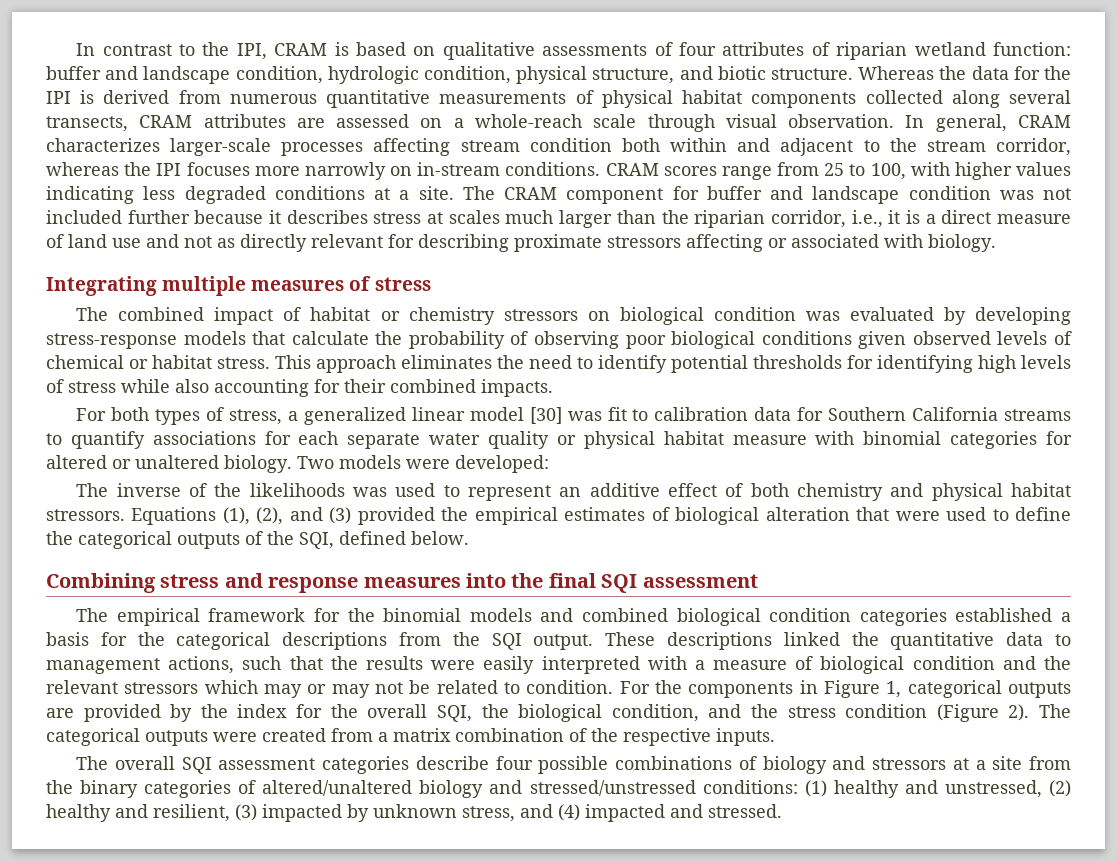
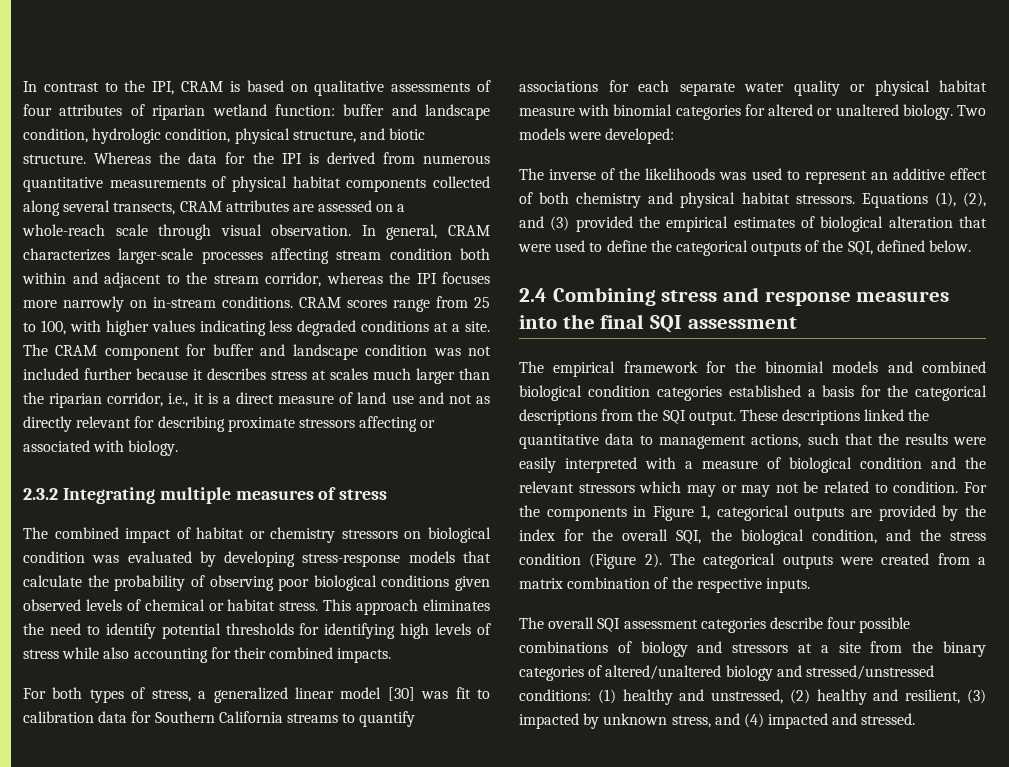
(996, 243) none -> [23,488,58,500] 2.3.2
(469, 538) none -> [519,288,547,302] 2.4

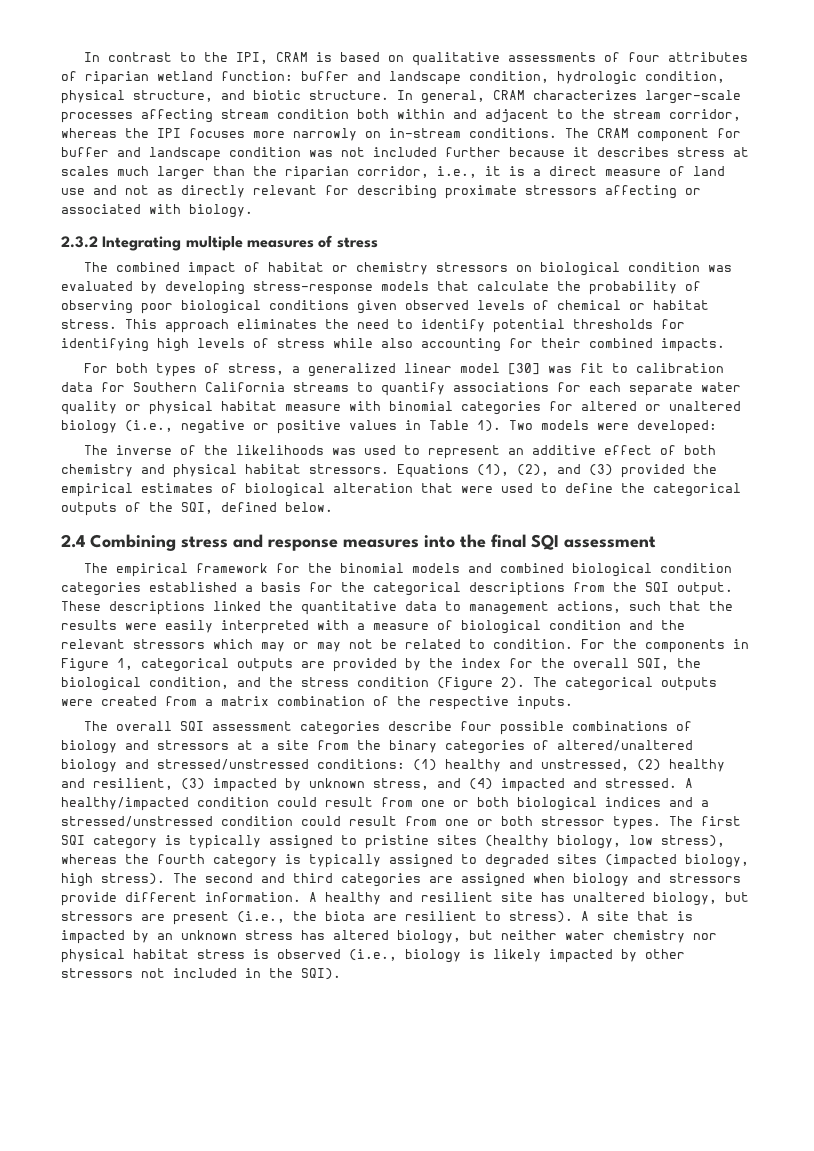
[94,152,491,164] [23,176,491,192] [23,200,406,216] [22,224,352,240] Whereas the data for the IPI is derived from numerous quantitative measurements of physical habitat components collected along several transects, CRAM attributes are assessed on a whole-reach scale through visual observation. -> (389, 95) none
[299,296,490,312] [23,320,491,336] CRAM scores range from 25 to 100, with higher values indicating less degraded conditions at a site. -> (557, 133) none
[902,104,953,120] biology. -> [61,420,501,434] biology (i.e., negative or positive values in Table 1).
(916, 719) none -> [685,778,693,788] [61,797,709,811] [61,816,741,830] [61,835,725,849] [61,854,749,868] [61,873,741,887] [61,892,749,906] [61,911,693,925] [61,930,717,944] [61,949,685,963] [61,968,341,980] A healthy/impacted condition could result from one or both biological indices and a stressed/unstressed condition could result from one or both stressor types. The first SQI category is typically assigned to pristine sites (healthy biology, low stress), whereas the fourth category is typically assigned to degraded sites (impacted biology, high stress). The second and third categories are assigned when biology and stressors provide different information. A healthy and resilient site has unaltered biology, but stressors are present (i.e., the biota are resilient to stress). A site that is impacted by an unknown stress has altered biology, but neither water chemistry nor physical habitat stress is observed (i.e., biology is likely impacted by other stressors not included in the SQI).

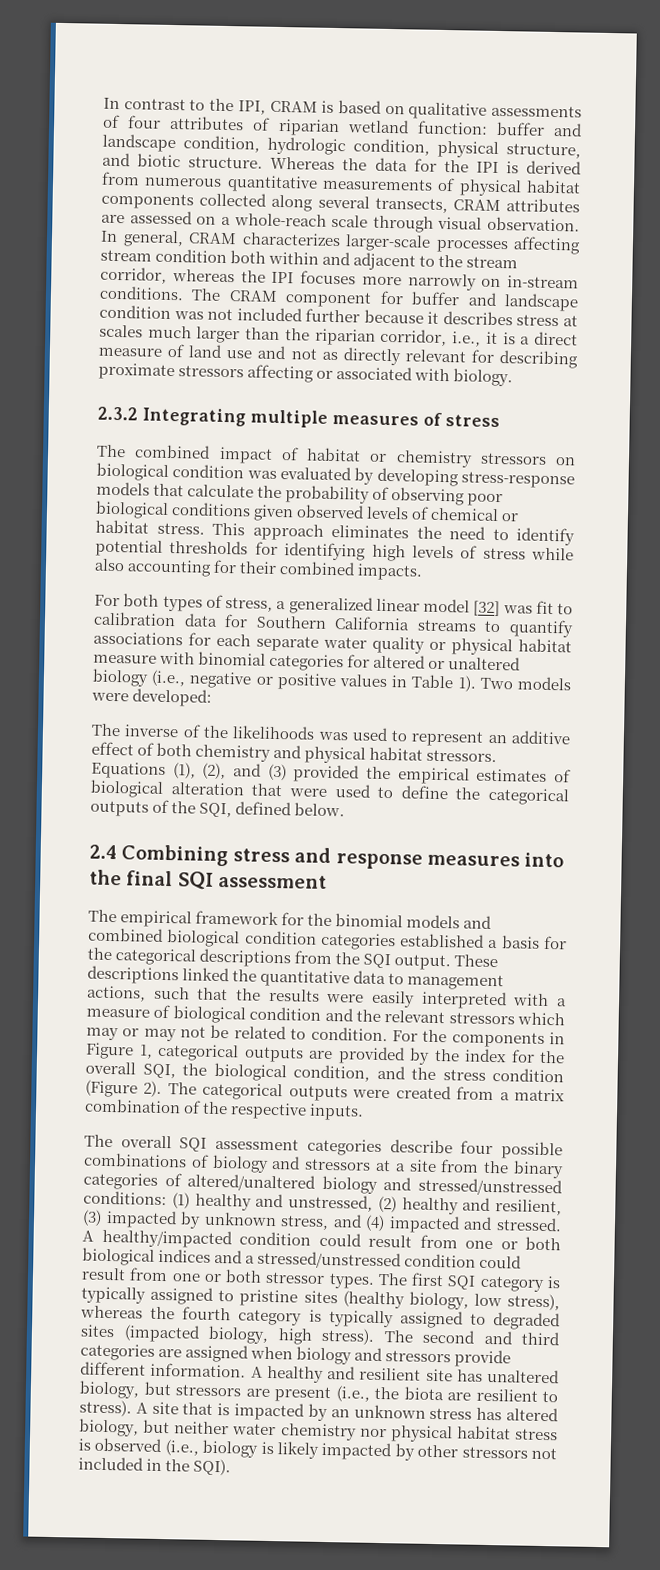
(389, 95) none -> [270,156,583,175] [101,171,581,197] [101,192,581,214] [101,210,580,233] Whereas the data for the IPI is derived from numerous quantitative measurements of physical habitat components collected along several transects, CRAM attributes are assessed on a whole-reach scale through visual observation.
[508,363,541,375] [30] -> [473,600,501,617] [32]

